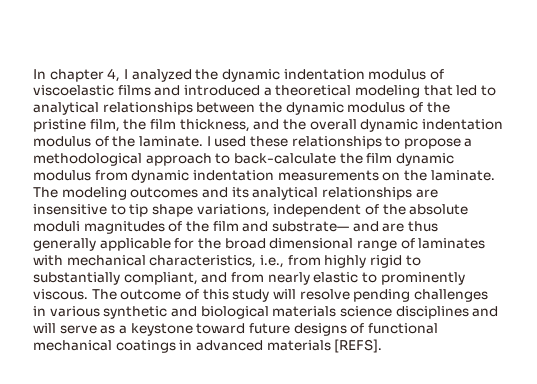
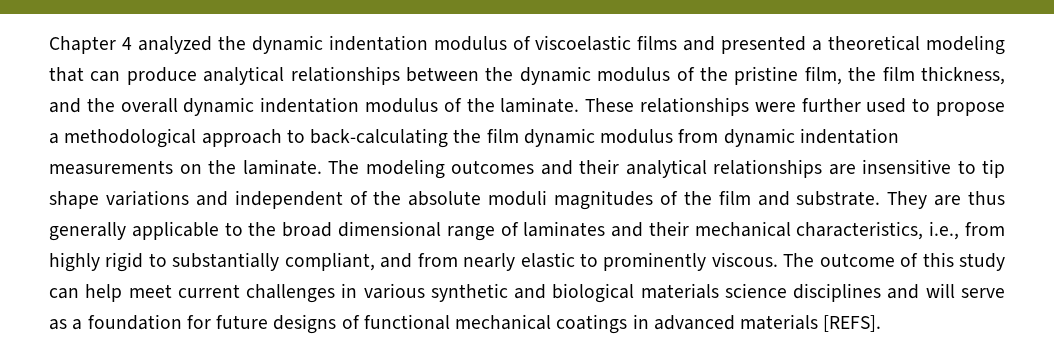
[33,68,128,82] In chapter 4, I -> [49,36,132,54] Chapter 4
[183,85,260,96] introduced -> [721,36,807,54] presented
[456,85,496,96] led to -> [90,67,197,85] can produce
[206,136,382,149] I used these relationships -> [585,97,907,116] These relationships were further used
[233,153,336,164] back-calculate -> [310,128,449,148] back-calculating
[231,187,249,198] its -> [579,159,619,174] their
[196,204,270,217] variations, -> [105,190,228,206] variations and
[271,221,379,232] substrate— and -> [796,191,928,209] substrate. They
[174,238,195,249] for -> [224,222,243,236] to
[33,255,63,266] with -> [611,221,689,237] and their
[272,289,411,302] will resolve pending -> [49,284,240,302] can help meet current
[130,323,246,336] keystone toward -> [87,314,211,330] foundation for

